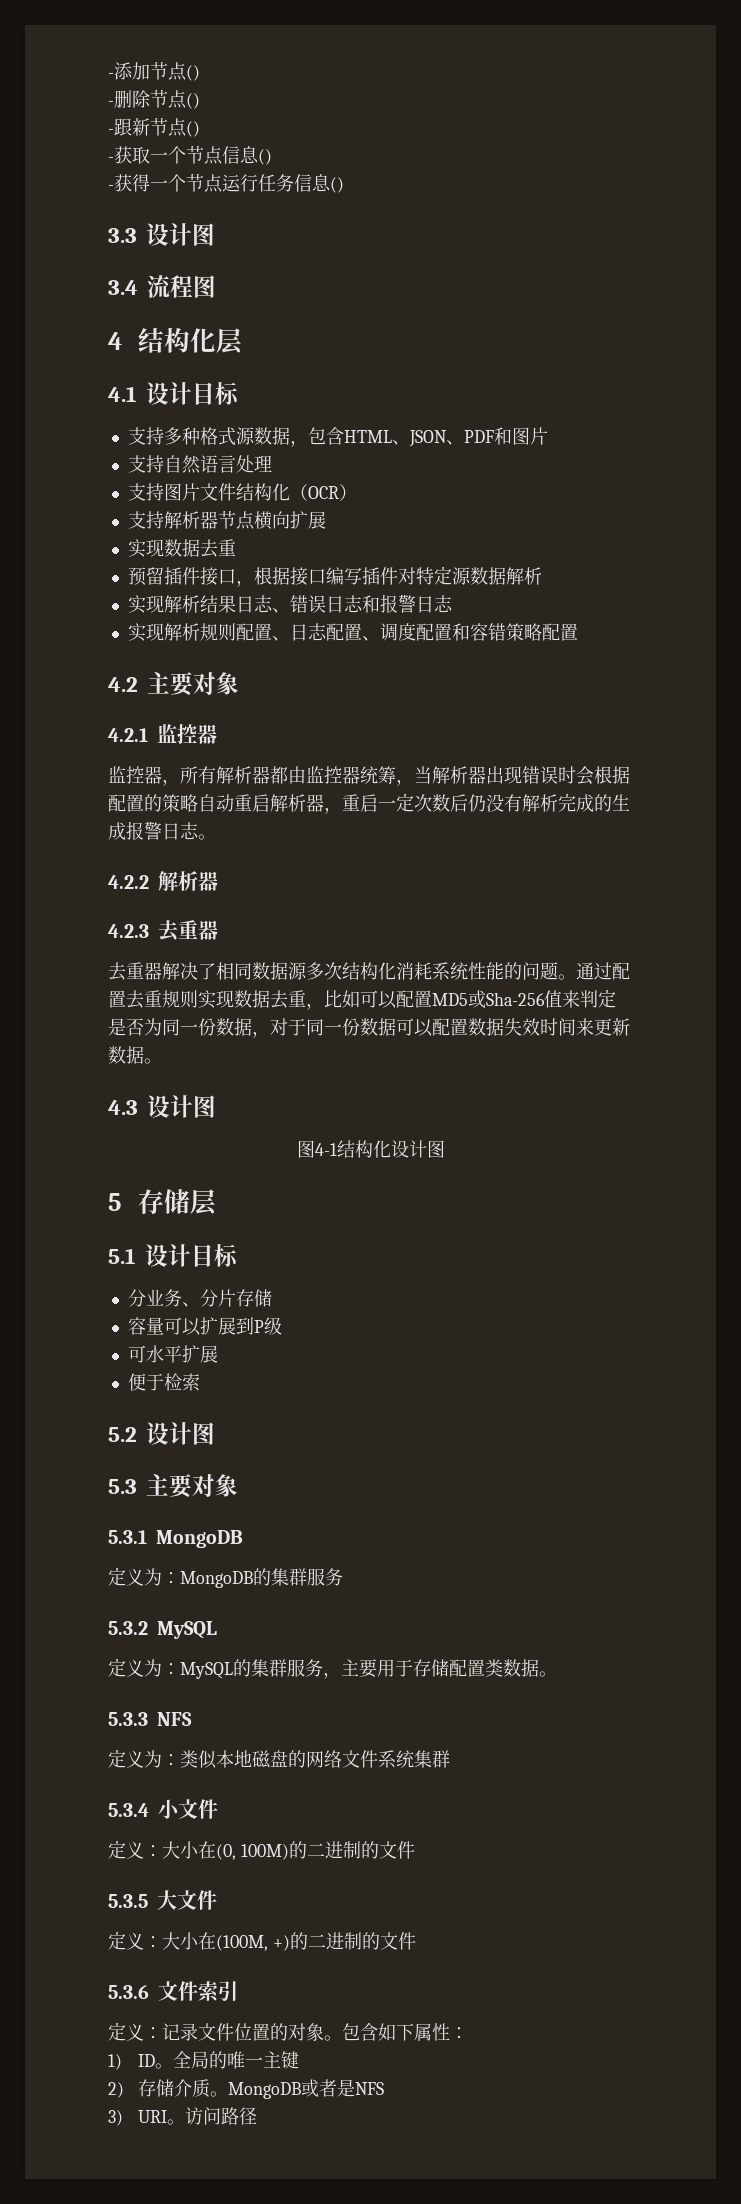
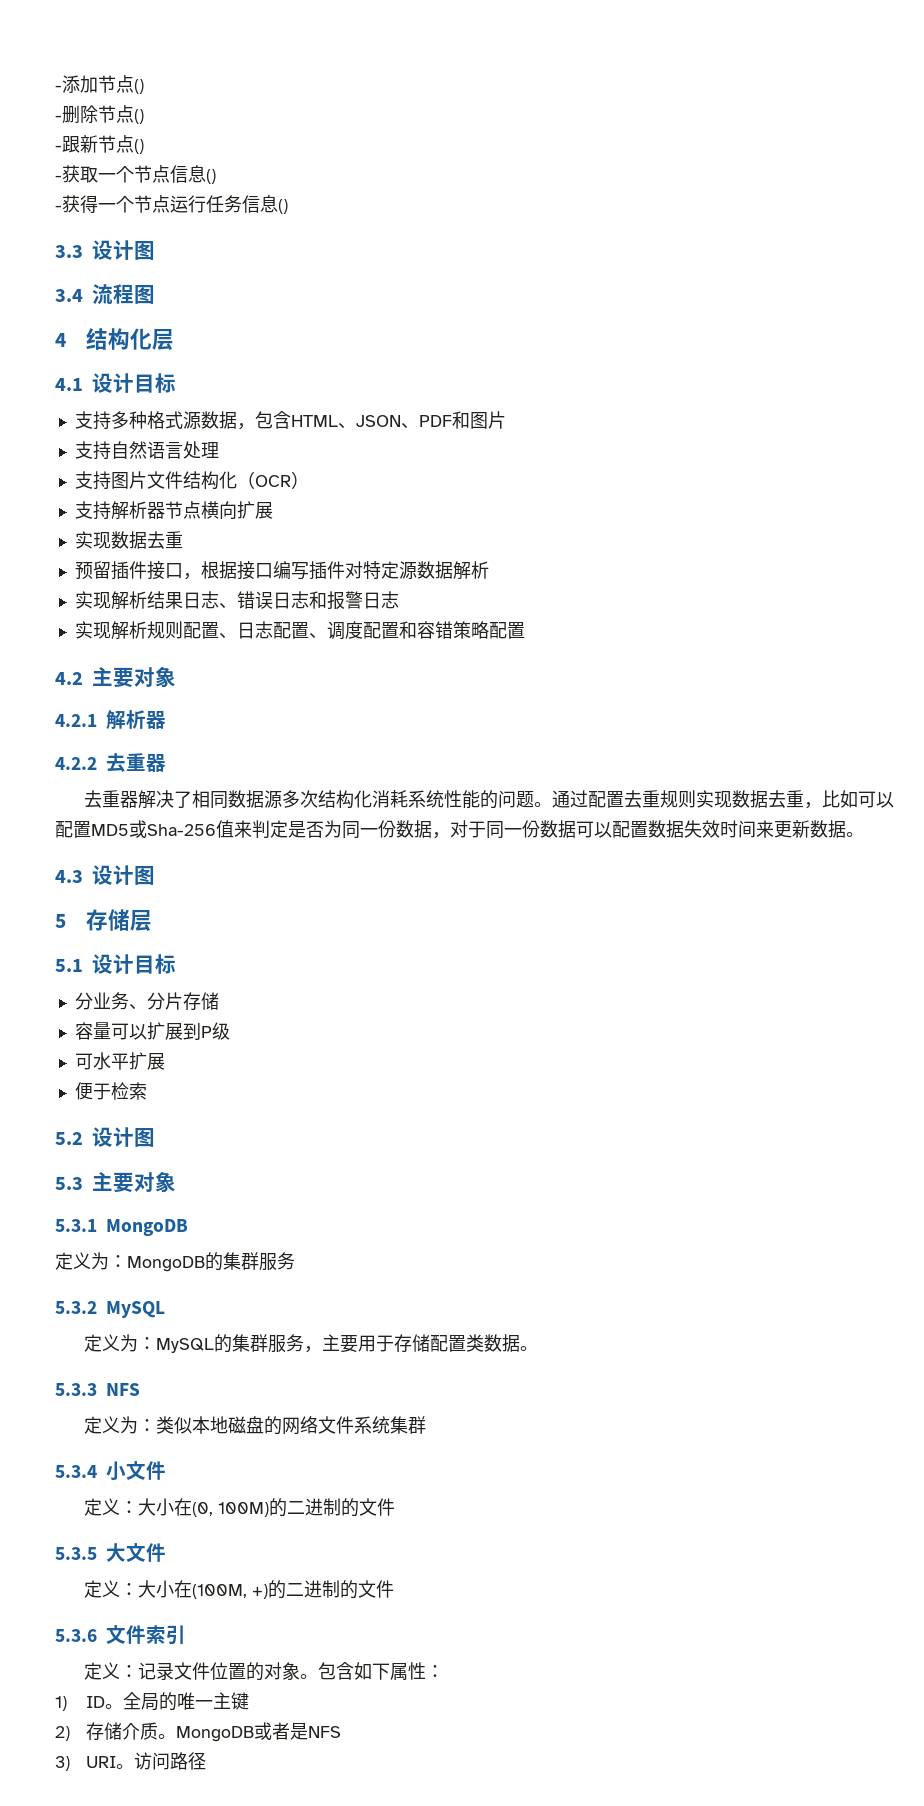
[157,724,217,744] [108,766,630,786] [108,793,630,814] [108,821,216,840] [108,875,149,889] 监控器 // 监控器，所有解析器都由监控器统筹，当解析器出现错误时会根据配置的策略自动重启解析器，重启一定次数后仍没有解析完成的生成报警日志。 // 4.2.2 -> (97, 720) none
[108,924,149,938] 4.2.3 -> [55,757,97,770] 4.2.2
[296,1140,445,1158] // 图4-1结构化设计图 -> (155, 875) none

